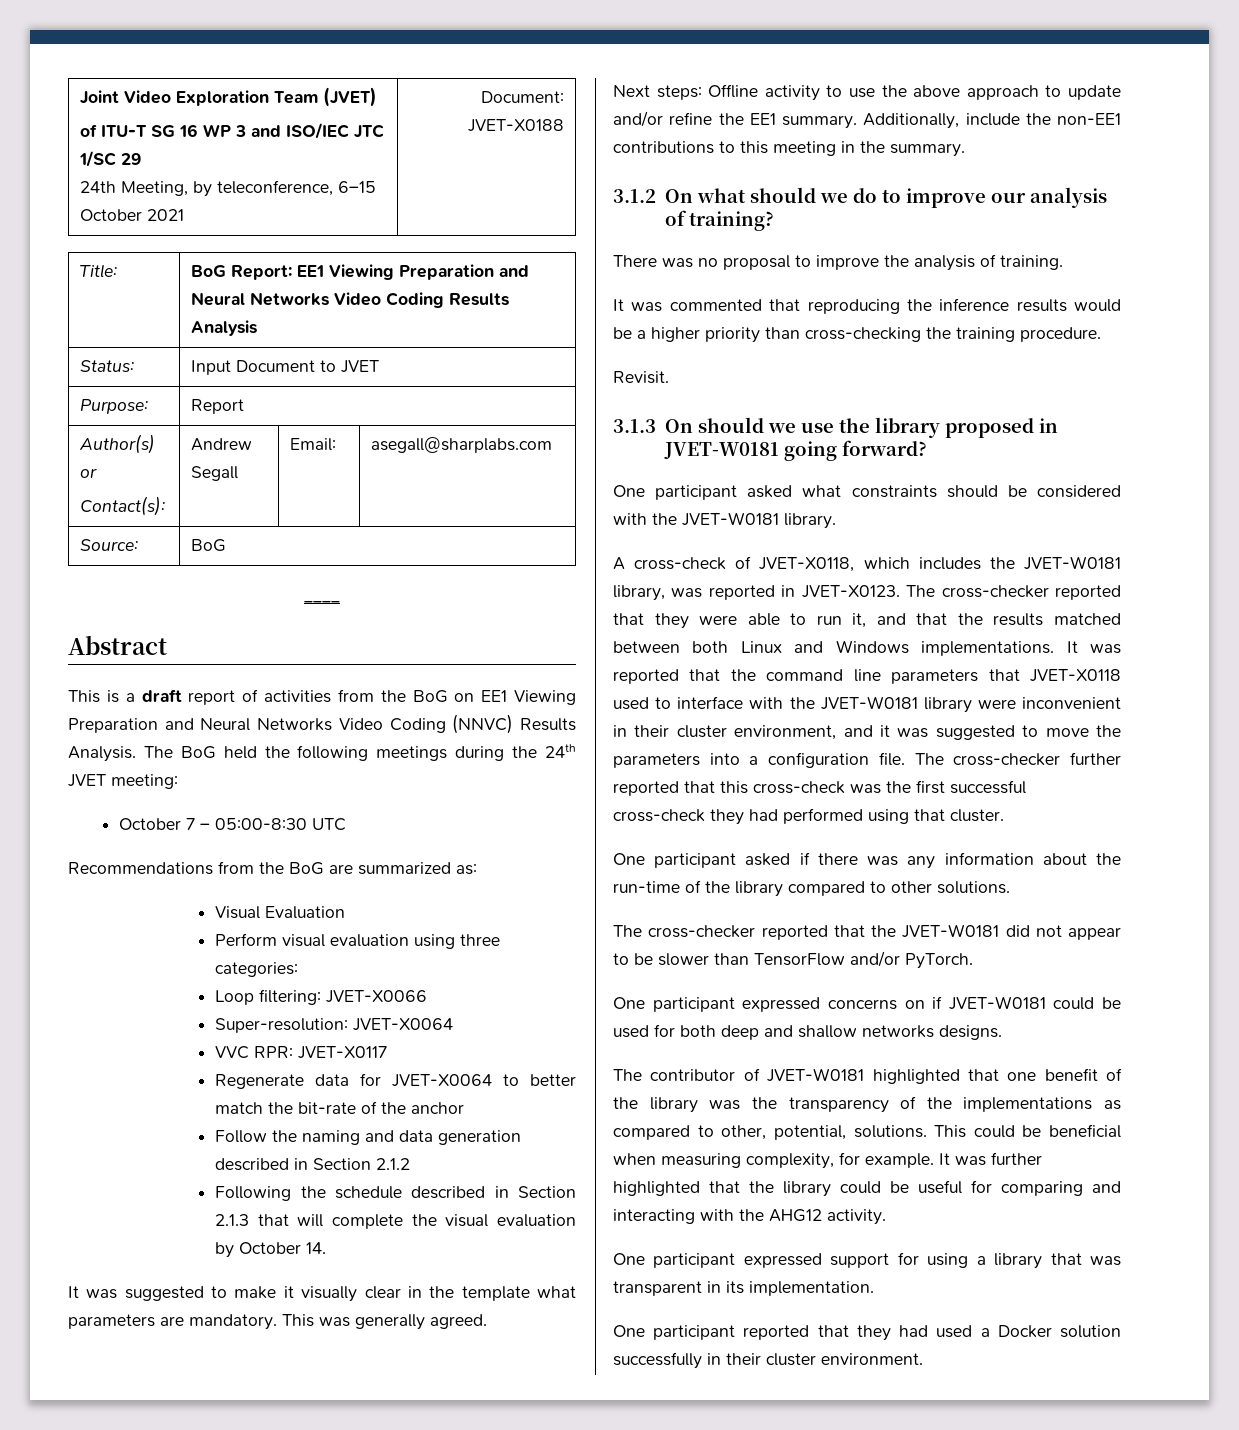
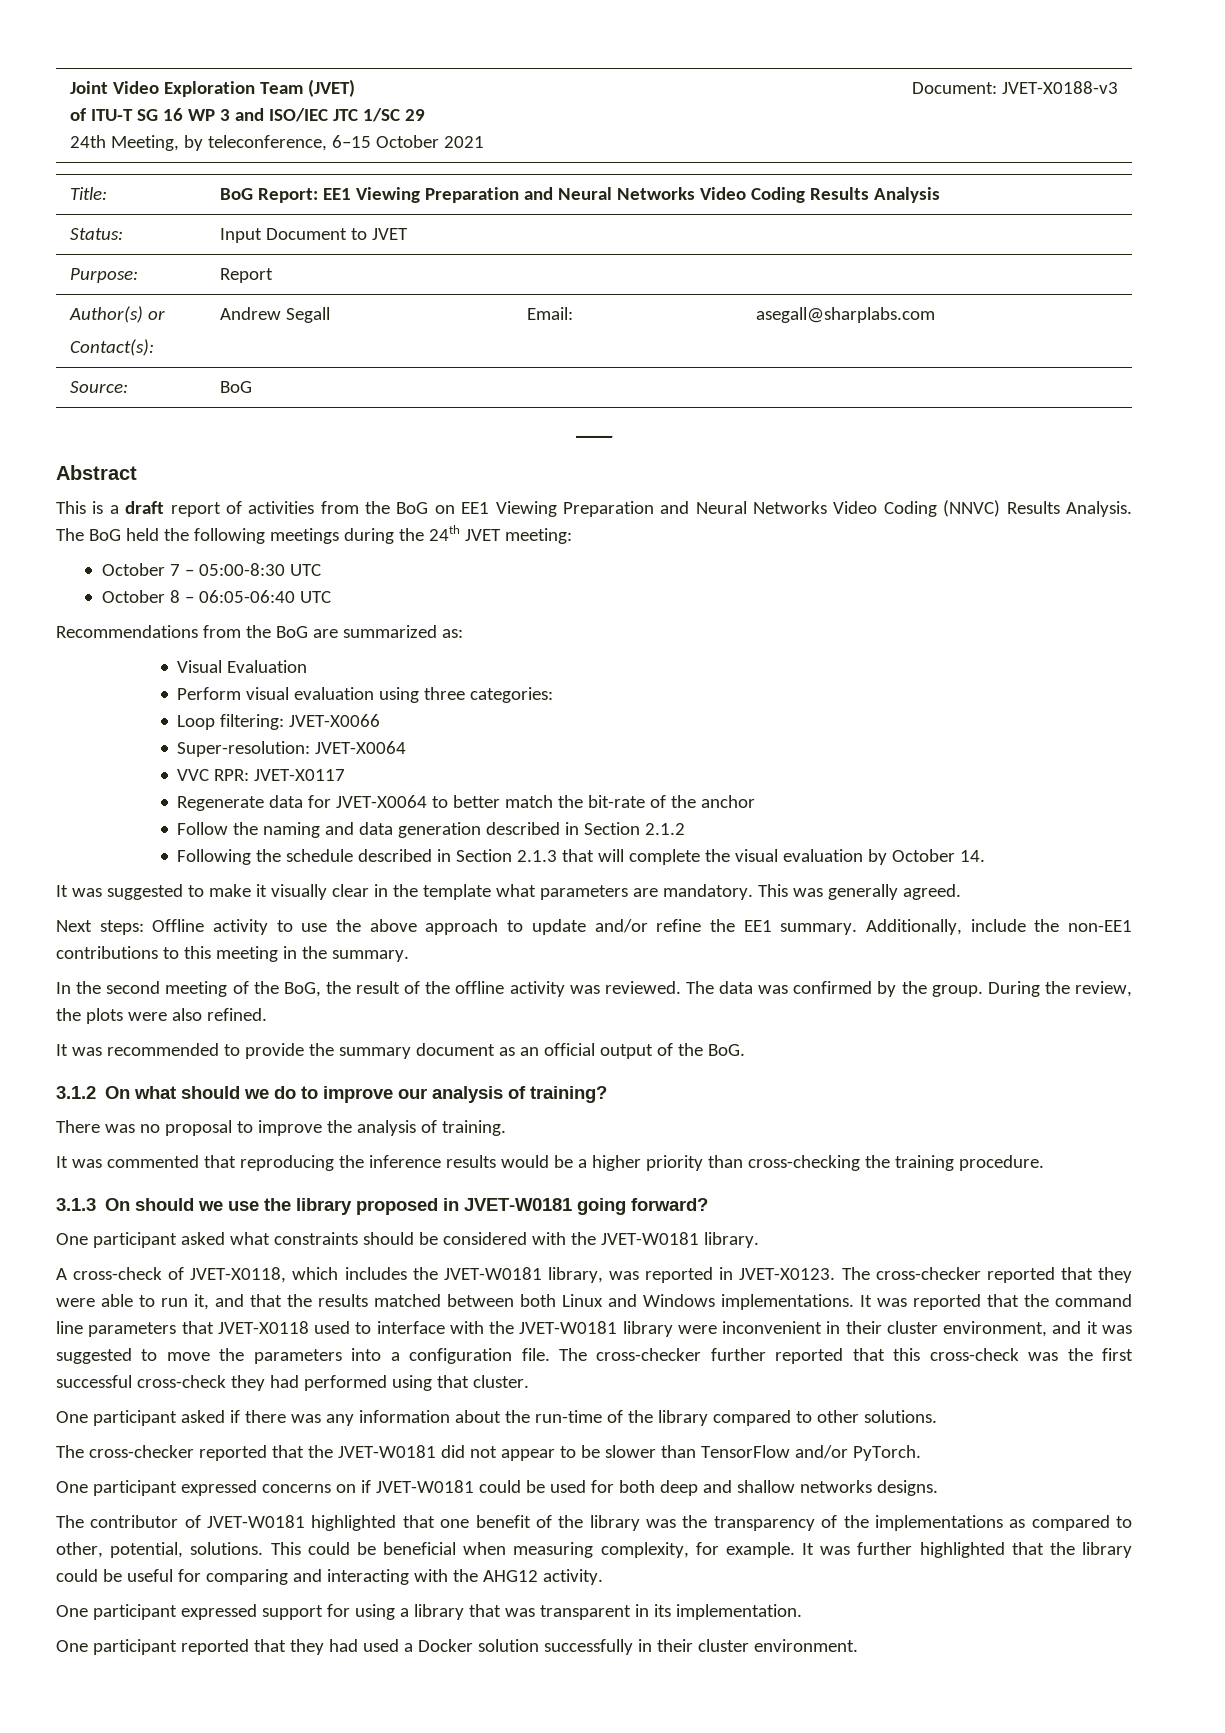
[467,119,564,132] JVET-X0188 -> [1002,81,1119,94] JVET-X0188-v3
(347, 824) none -> [101,590,331,603] // October 8 – 06:05-06:40 UTC
(965, 150) none -> [56,981,1132,997] [56,1008,267,1024] [56,1043,745,1059] // In the second meeting of the BoG, the result of the offline activity was reviewed. The data was confirmed by the group. During the review, the plots were also refined. // It was recommended to provide the summary document as an official output of the BoG.
[613,371,669,384] // Revisit. -> (1044, 1163) none

